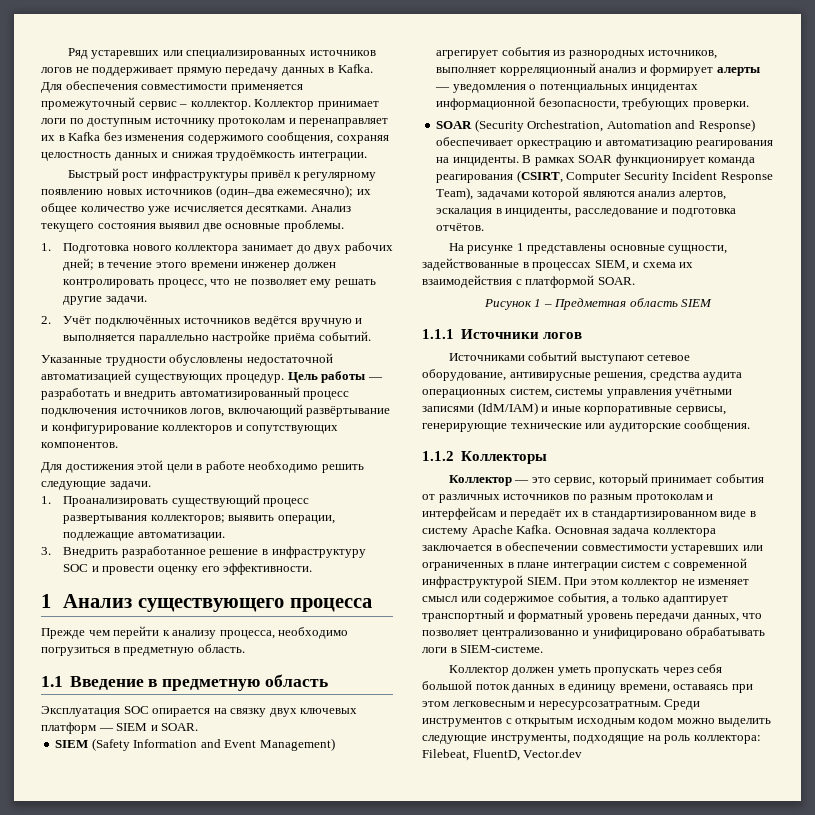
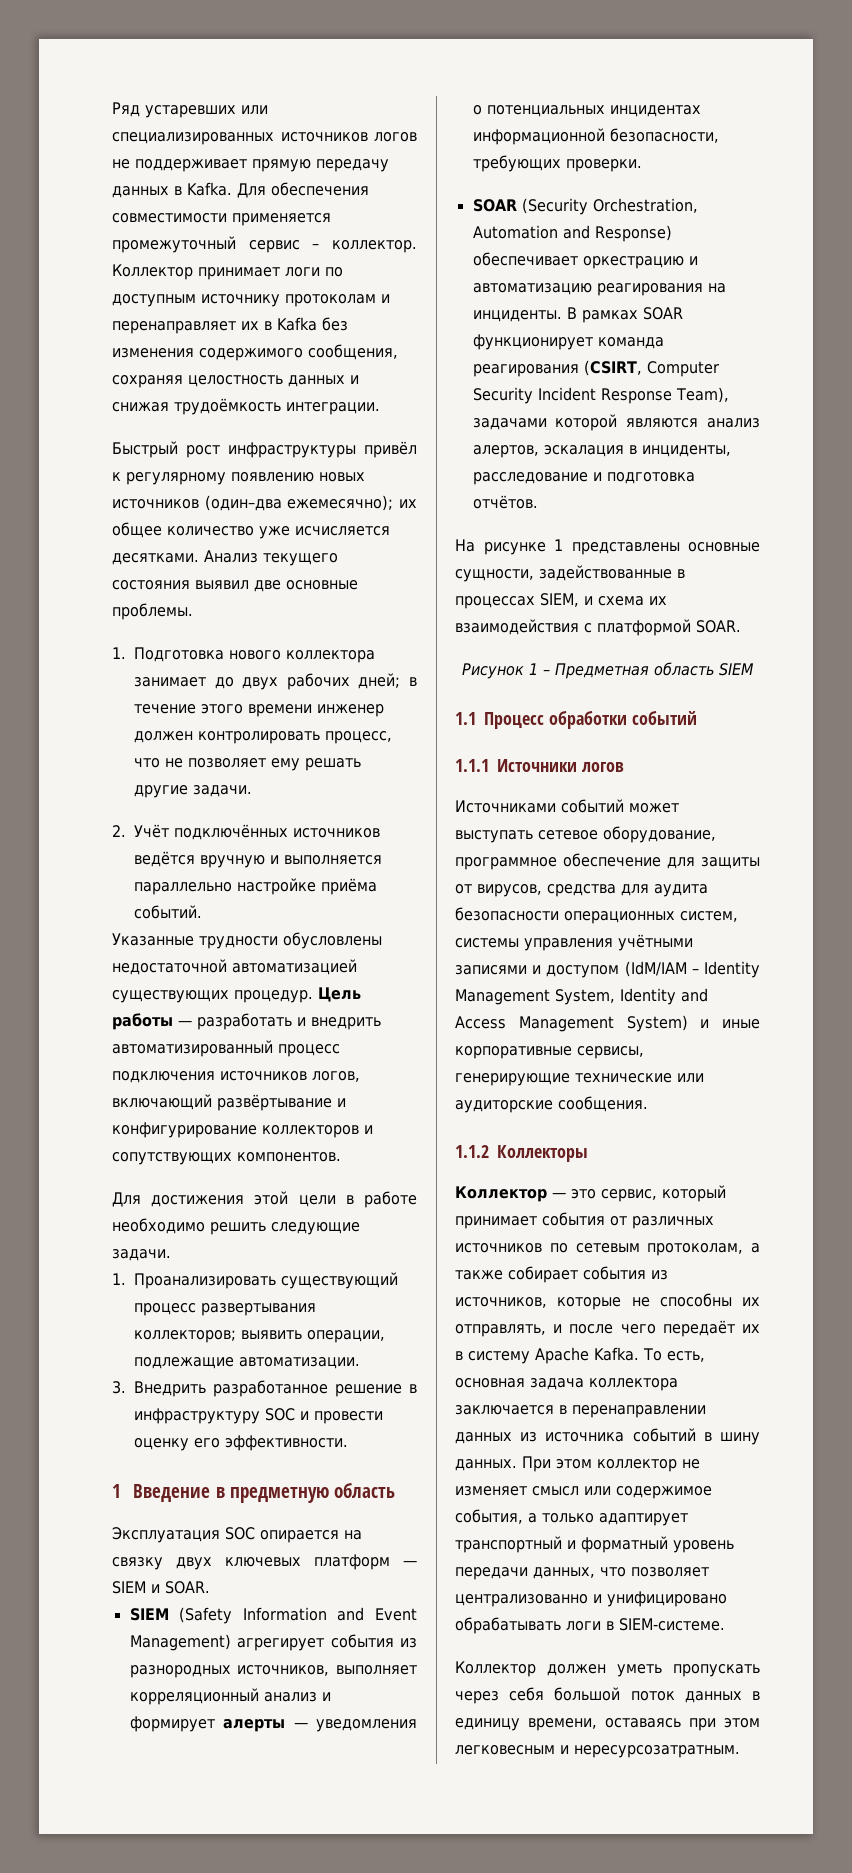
[63,594,372,612] [41,626,349,639] [41,644,245,656] [41,676,63,687] Анализ существующего процесса // Прежде чем перейти к анализу процесса, необходимо погрузиться в предметную область. // 1.1 -> (121, 1491) none
(713, 303) none -> [455,711,697,729] // 1.1 Процесс обработки событий
[580,355,691,364] [422,369,743,381] выступают сетевое оборудование, антивирусные решения, средства аудита -> [629,803,679,813] [455,826,716,843] [455,853,760,870] [455,884,708,897] [455,907,559,921] может выступать сетевое оборудование, программное обеспечение для защиты от вирусов, средства для аудита безопасности
[477,402,538,415] (IdM/IAM) -> [532,961,760,978] [455,988,708,1005] [455,1015,688,1032] и доступом (IdM/IAM – Identity Management System, Identity and Access Management System)
[590,494,714,503] [422,507,756,520] [422,525,716,537] [422,542,763,554] [422,558,748,571] [422,575,561,588] разным протоколам и интерфейсам и передаёт их в стандартизированном виде в систему Apache Kafka. Основная задача коллектора заключается в обеспечении совместимости устаревших или ограниченных в плане интеграции систем с современной инфраструктурой SIEM. -> [575,1243,760,1256] [455,1266,668,1283] [455,1293,760,1310] [455,1320,760,1337] [455,1347,705,1364] [455,1378,678,1391] [455,1405,706,1418] [455,1428,760,1445] [455,1459,517,1471] сетевым протоколам, а также собирает события из источников, которые не способны их отправлять, и после чего передаёт их в систему Apache Kafka. То есть, основная задача коллектора заключается в перенаправлении данных из источника событий в шину данных.
[664,699,701,710] [422,718,772,727] [422,735,761,744] [422,749,583,761] Среди инструментов с открытым исходным кодом можно выделить следующие инструменты, подходящие на роль коллектора: Filebeat, FluentD, Vector.dev -> (740, 1751) none

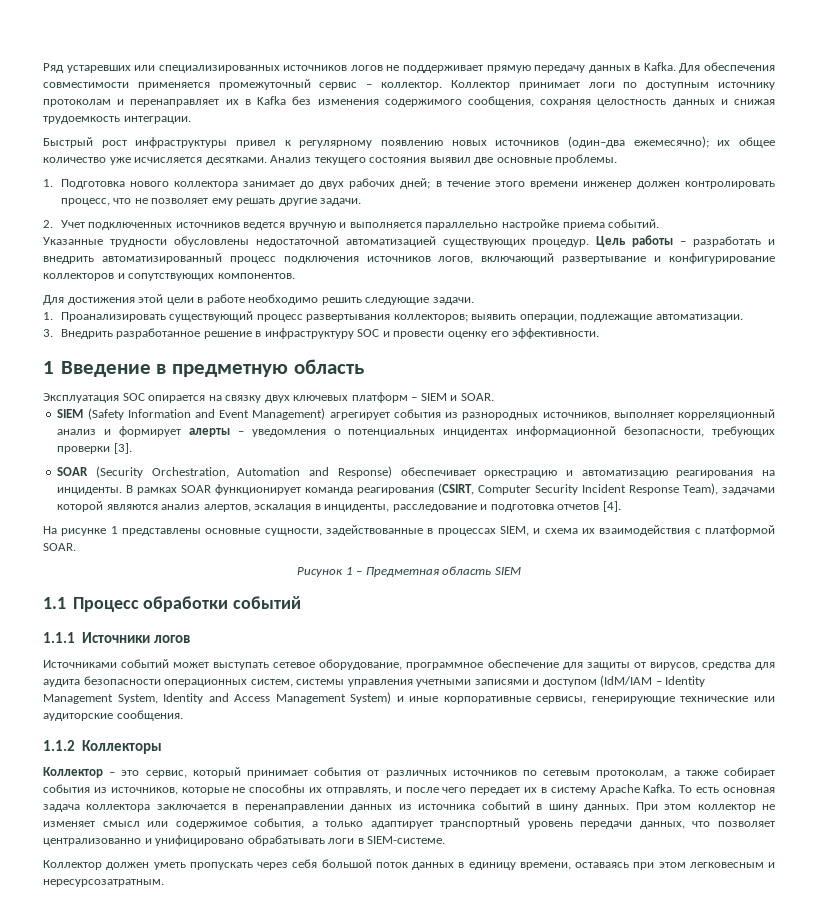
[174,398,281,415] трудоёмкость -> [43,116,120,124] трудоемкость
[364,441,417,458] привёл -> [235,140,276,148] привел
[134,824,380,840] [134,851,195,867] Учёт подключённых источников ведётся -> [60,220,286,230] Учет подключенных источников ведется
[321,878,377,895] приёма -> [562,222,605,230] приема
[178,1021,192,1026] — -> [680,241,687,245] –
[217,1094,332,1111] развёртывание -> [562,256,647,264] развертывание
[403,1561,417,1566] — -> [411,397,418,401] –
[293,1723,308,1728] — -> [237,431,244,435] –
[565,159,642,172] проверки. -> [57,443,132,454] проверки [3].
[472,495,538,509] отчётов. -> [557,501,621,512] отчетов [4].
[618,934,693,951] учётными -> [416,679,472,687] учетными
[552,1193,566,1198] — -> [109,772,116,776] –
[662,1320,735,1337] передаёт -> [470,787,521,795] передает
[667,1351,705,1362] есть, -> [696,787,720,793] есть
[567,1536,668,1553] и форматный -> (521, 823) none

